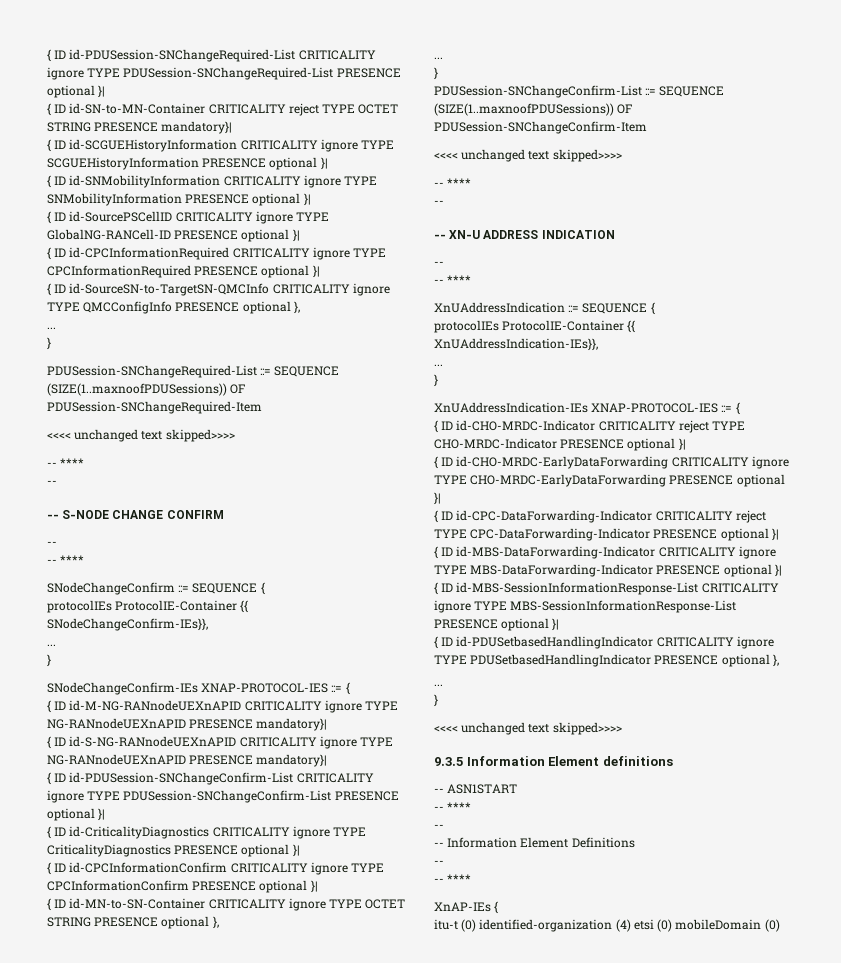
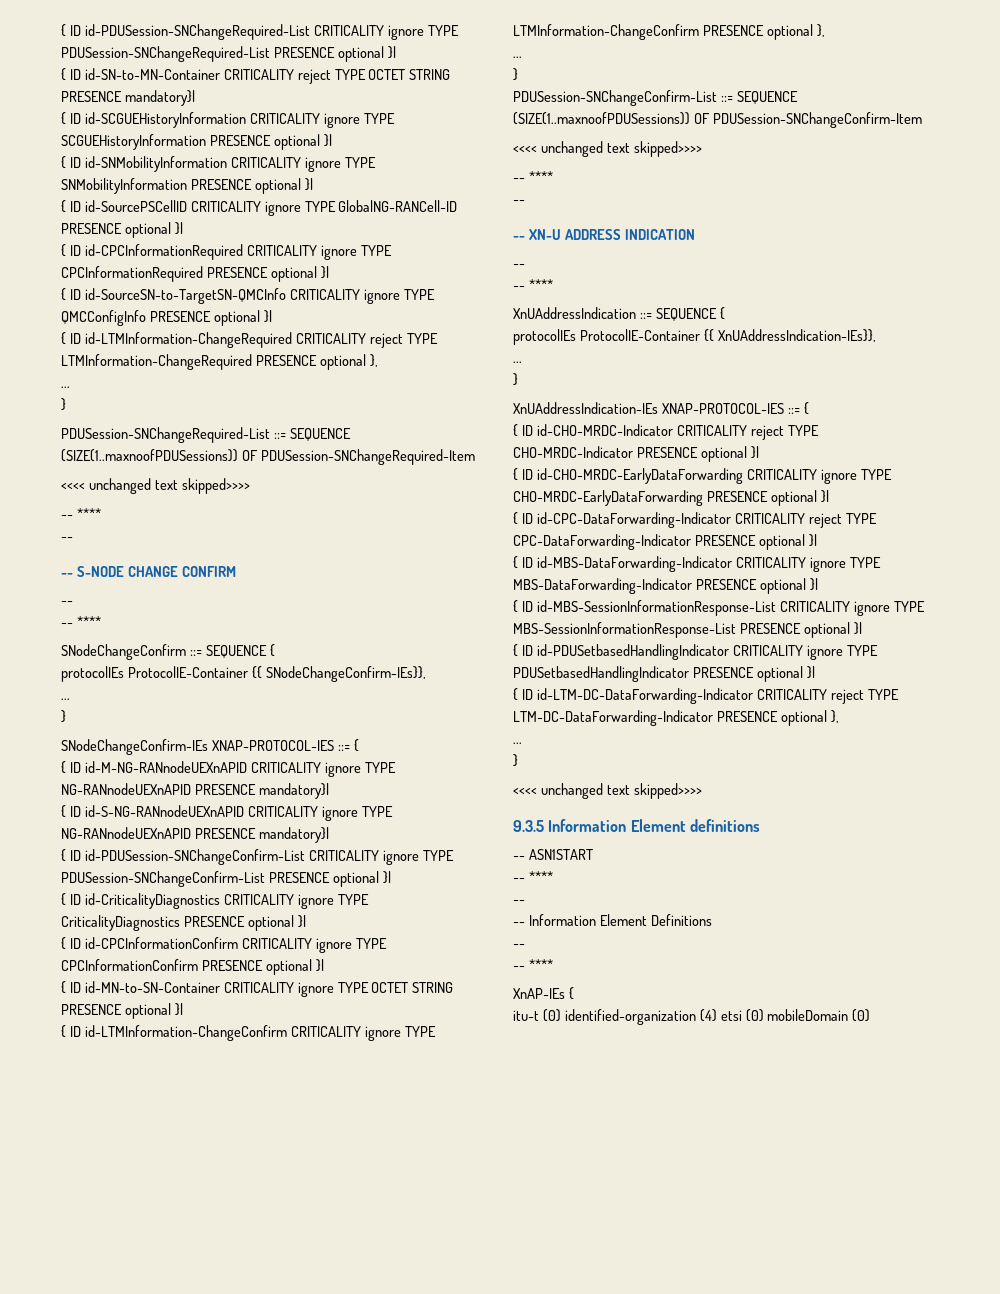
(291, 307) none -> [263,310,272,323] [61,332,438,348] [61,354,366,370] }| // { ID id-LTMInformation-ChangeRequired CRITICALITY reject TYPE LTMInformation-ChangeRequired PRESENCE optional
(210, 922) none -> [174,1003,183,1016] [61,1025,436,1041] [513,24,813,40] }| // { ID id-LTMInformation-ChangeConfirm CRITICALITY ignore TYPE LTMInformation-ChangeConfirm PRESENCE optional
(770, 660) none -> [806,666,815,679] [513,688,899,704] [513,710,827,726] }| // { ID id-LTM-DC-DataForwarding-Indicator CRITICALITY reject TYPE LTM-DC-DataForwarding-Indicator PRESENCE optional

